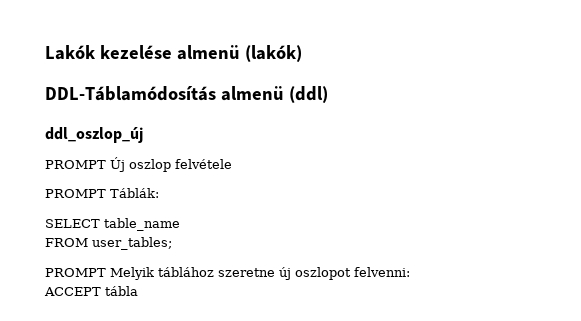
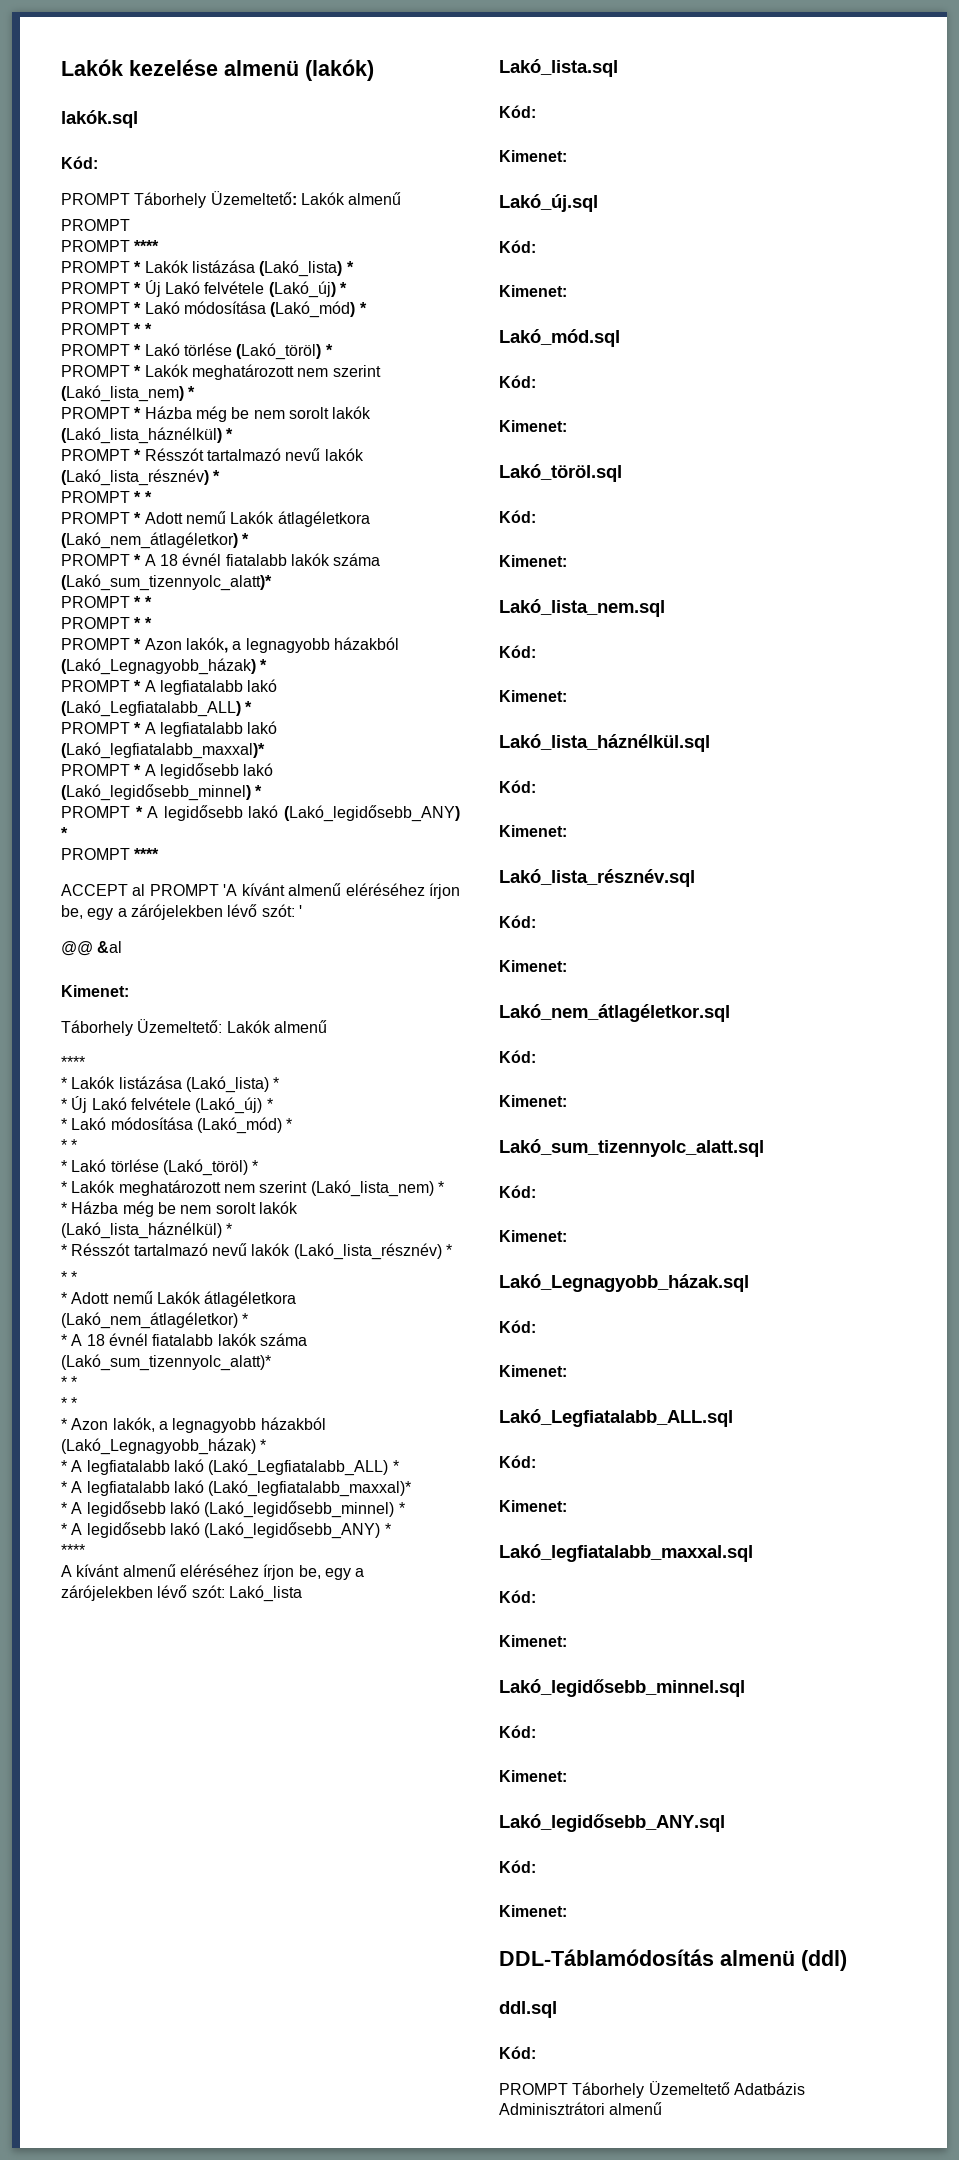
(302, 53) none -> [61,110,138,128] [61,156,98,169] [61,191,402,208] [61,219,130,231] [61,240,160,252] [61,260,354,277] [61,280,347,298] [61,301,367,318] [61,323,152,335] [61,343,333,360] [61,364,381,380] [61,385,196,402] [61,406,372,422] [61,427,234,444] [61,448,364,461] [61,469,221,486] [61,491,152,503] [61,511,370,527] [61,532,250,549] [61,553,381,566] [61,574,272,591] [61,596,152,608] [61,617,152,629] [61,637,399,653] [61,658,268,675] [61,679,278,695] [61,700,253,717] [61,721,278,737] [61,742,265,759] [61,763,274,779] [61,784,263,801] [61,805,460,822] [61,827,68,839] [61,848,160,860] [61,883,460,899] [61,904,302,920] [61,941,123,956] [61,985,129,997] [61,1019,327,1036] [61,1056,85,1068] [61,1076,280,1093] [61,1096,273,1114] [61,1117,293,1134] [61,1139,78,1151] [61,1159,259,1176] [61,1180,444,1197] [61,1201,298,1217] [61,1222,233,1239] [61,1243,452,1260] [61,1271,78,1283] [61,1291,297,1307] [61,1312,249,1329] [61,1333,307,1346] [61,1354,271,1371] [61,1376,78,1388] [61,1397,78,1409] [61,1417,326,1433] [61,1438,267,1455] [61,1459,399,1476] [61,1480,412,1497] [61,1501,405,1518] [61,1522,391,1539] [61,1544,85,1556] [61,1564,365,1580] [61,1585,302,1602] [499,59,618,77] [499,105,536,118] [499,150,567,162] [499,194,598,212] [499,240,536,253] [499,285,567,297] [499,329,620,347] [499,375,536,388] [499,420,567,432] [499,464,622,482] [499,510,536,523] [499,555,567,567] [499,599,665,617] [499,645,536,658] [499,690,567,702] [499,734,710,752] [499,780,536,793] [499,825,567,837] [499,869,695,887] [499,915,536,928] [499,960,567,972] [499,1004,730,1022] [499,1050,536,1063] [499,1095,567,1107] [499,1139,764,1157] [499,1185,536,1198] [499,1230,567,1242] [499,1274,749,1292] [499,1320,536,1333] [499,1365,567,1377] [499,1409,733,1427] [499,1455,536,1468] [499,1500,567,1512] [499,1544,753,1562] [499,1590,536,1603] [499,1635,567,1647] [499,1679,745,1697] [499,1725,536,1738] [499,1770,567,1782] [499,1814,725,1832] [499,1860,536,1873] [499,1905,567,1917] // lakók.sql // Kód: // PROMPT Táborhely Üzemeltető: Lakók almenű // PROMPT // PROMPT **** // PROMPT * Lakók listázása (Lakó_lista) * // PROMPT * Új Lakó felvétele (Lakó_új) * // PROMPT * Lakó módosítása (Lakó_mód) * // PROMPT * * // PROMPT * Lakó törlése (Lakó_töröl) * // PROMPT * Lakók meghatározott nem szerint (Lakó_lista_nem) * // PROMPT * Házba még be nem sorolt lakók (Lakó_lista_háznélkül) * // PROMPT * Résszót tartalmazó nevű lakók (Lakó_lista_résznév) * // PROMPT * * // PROMPT * Adott nemű Lakók átlagéletkora (Lakó_nem_átlagéletkor) * // PROMPT * A 18 évnél fiatalabb lakók száma (Lakó_sum_tizennyolc_alatt)* // PROMPT * * // PROMPT * * // PROMPT * Azon lakók, a legnagyobb házakból (Lakó_Legnagyobb_házak) * // PROMPT * A legfiatalabb lakó (Lakó_Legfiatalabb_ALL) * // PROMPT * A legfiatalabb lakó (Lakó_legfiatalabb_maxxal)* // PROMPT * A legidősebb lakó (Lakó_legidősebb_minnel) * // PROMPT * A legidősebb lakó (Lakó_legidősebb_ANY) * // PROMPT **** // ACCEPT al PROMPT 'A kívánt almenű eléréséhez írjon be, egy a zárójelekben lévő szót: ' // @@ &al // Kimenet: // Táborhely Üzemeltető: Lakók almenű // **** // * Lakók listázása (Lakó_lista) * // * Új Lakó felvétele (Lakó_új) * // * Lakó módosítása (Lakó_mód) * // * * // * Lakó törlése (Lakó_töröl) * // * Lakók meghatározott nem szerint (Lakó_lista_nem) * // * Házba még be nem sorolt lakók (Lakó_lista_háznélkül) * // * Résszót tartalmazó nevű lakók (Lakó_lista_résznév) * // * * // * Adott nemű Lakók átlagéletkora (Lakó_nem_átlagéletkor) * // * A 18 évnél fiatalabb lakók száma (Lakó_sum_tizennyolc_alatt)* // * * // * * // * Azon lakók, a legnagyobb házakból (Lakó_Legnagyobb_házak) * // * A legfiatalabb lakó (Lakó_Legfiatalabb_ALL) * // * A legfiatalabb lakó (Lakó_legfiatalabb_maxxal)* // * A legidősebb lakó (Lakó_legidősebb_minnel) * // * A legidősebb lakó (Lakó_legidősebb_ANY) * // **** // A kívánt almenű eléréséhez írjon be, egy a zárójelekben lévő szót: Lakó_lista // Lakó_lista.sql // Kód: // Kimenet: // Lakó_új.sql // Kód: // Kimenet: // Lakó_mód.sql // Kód: // Kimenet: // Lakó_töröl.sql // Kód: // Kimenet: // Lakó_lista_nem.sql // Kód: // Kimenet: // Lakó_lista_háznélkül.sql // Kód: // Kimenet: // Lakó_lista_résznév.sql // Kód: // Kimenet: // Lakó_nem_átlagéletkor.sql // Kód: // Kimenet: // Lakó_sum_tizennyolc_alatt.sql // Kód: // Kimenet: // Lakó_Legnagyobb_házak.sql // Kód: // Kimenet: // Lakó_Legfiatalabb_ALL.sql // Kód: // Kimenet: // Lakó_legfiatalabb_maxxal.sql // Kód: // Kimenet: // Lakó_legidősebb_minnel.sql // Kód: // Kimenet: // Lakó_legidősebb_ANY.sql // Kód: // Kimenet:
[45,127,143,143] [45,157,232,172] [45,188,159,198] [45,218,180,231] [45,237,172,250] [45,267,410,280] [44,286,138,296] ddl_oszlop_új // PROMPT Új oszlop felvétele // PROMPT Táblák: // SELECT table_name // FROM user_tables; // PROMPT Melyik táblához szeretne új oszlopot felvenni: // ACCEPT tábla -> [499,2001,557,2018] [499,2046,536,2059] [499,2081,805,2098] [499,2102,663,2115] ddl.sql // Kód: // PROMPT Táborhely Üzemeltető Adatbázis Adminisztrátori almenű

